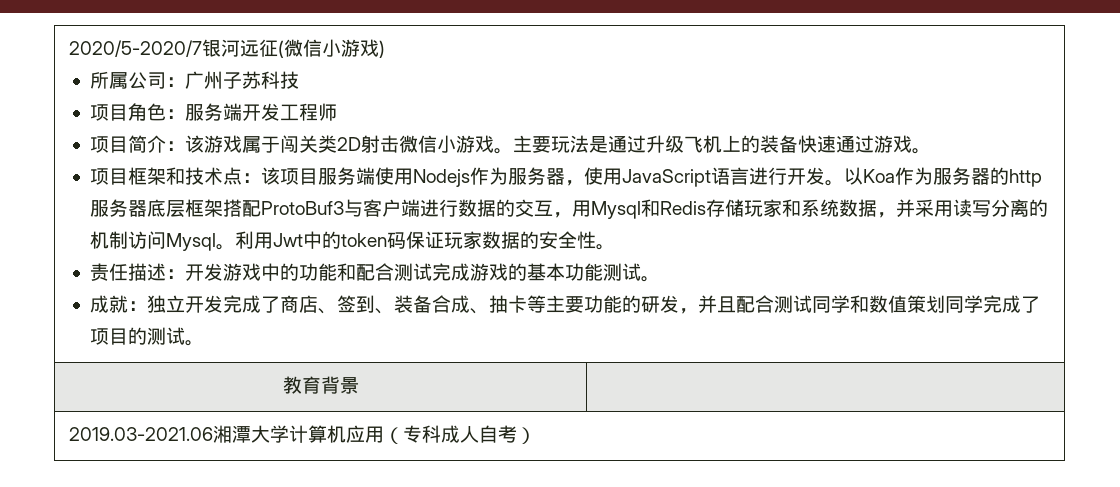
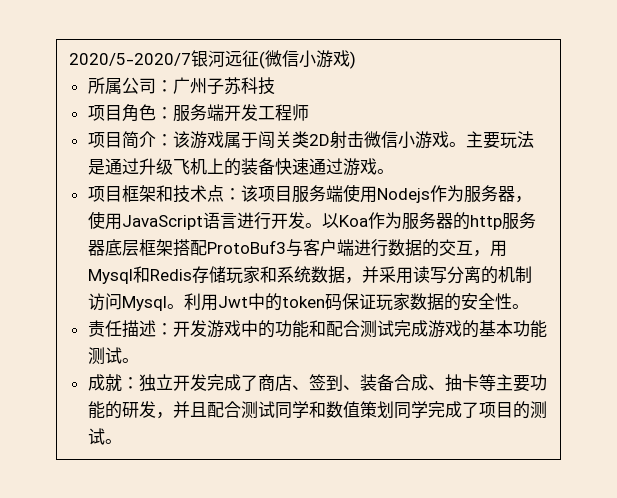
[282,376,359,394] [68,425,536,444] // 教育背景 | // 2019.03-2021.06湘潭大学计算机应用（专科成人自考） -> (122, 441) none

